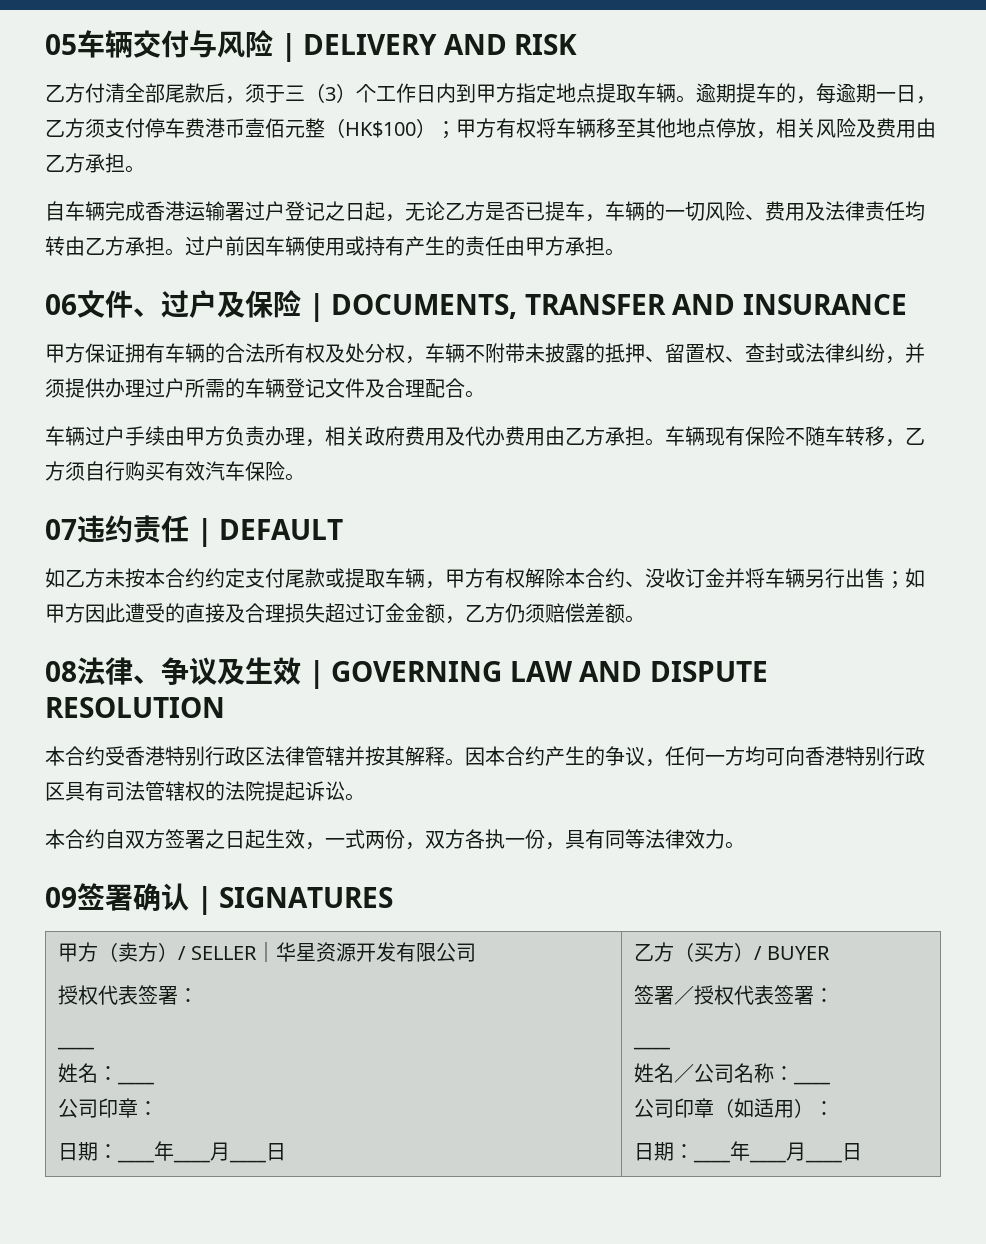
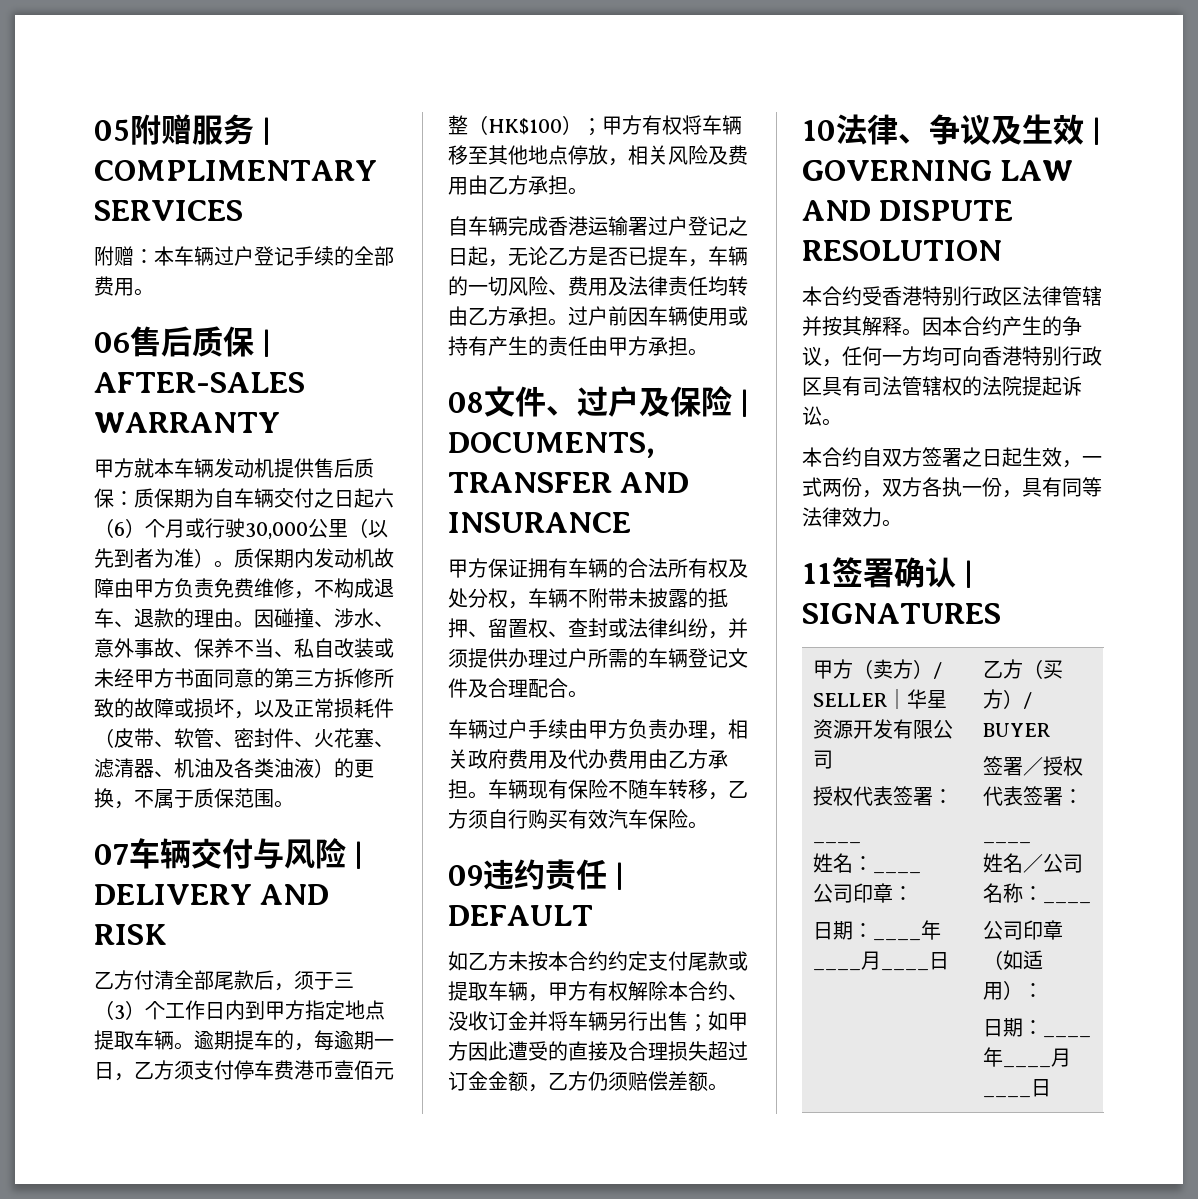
(77, 44) none -> [130,114,272,145] [94,160,377,181] [94,200,243,221] [94,246,394,266] [94,276,154,296] [94,326,272,357] [94,372,305,393] [94,412,280,433] [94,458,374,478] [94,488,394,508] [94,518,388,539] [94,548,394,568] [94,578,394,599] [94,608,394,628] [94,638,394,658] [94,668,394,688] [94,698,394,719] [94,728,394,748] [94,758,374,778] [94,788,294,809] [94,844,129,865] 附赠服务 | COMPLIMENTARY SERVICES // 附赠：本车辆过户登记手续的全部费用。 // 06售后质保 | AFTER-SALES WARRANTY // 甲方就本车辆发动机提供售后质保：质保期为自车辆交付之日起六（6）个月或行驶30,000公里（以先到者为准）。质保期内发动机故障由甲方负责免费维修，不构成退车、退款的理由。因碰撞、涉水、意外事故、保养不当、私自改装或未经甲方书面同意的第三方拆修所致的故障或损坏，以及正常损耗件（皮带、软管、密封件、火花塞、滤清器、机油及各类油液）的更换，不属于质保范围。 // 07
[45,294,77,315] 06 -> [448,392,484,413] 08
[45,519,77,540] 07 -> [448,865,483,886] 09
[45,661,77,682] 08 -> [802,120,836,141] 10
[45,887,77,908] 09 -> [802,563,832,584] 11

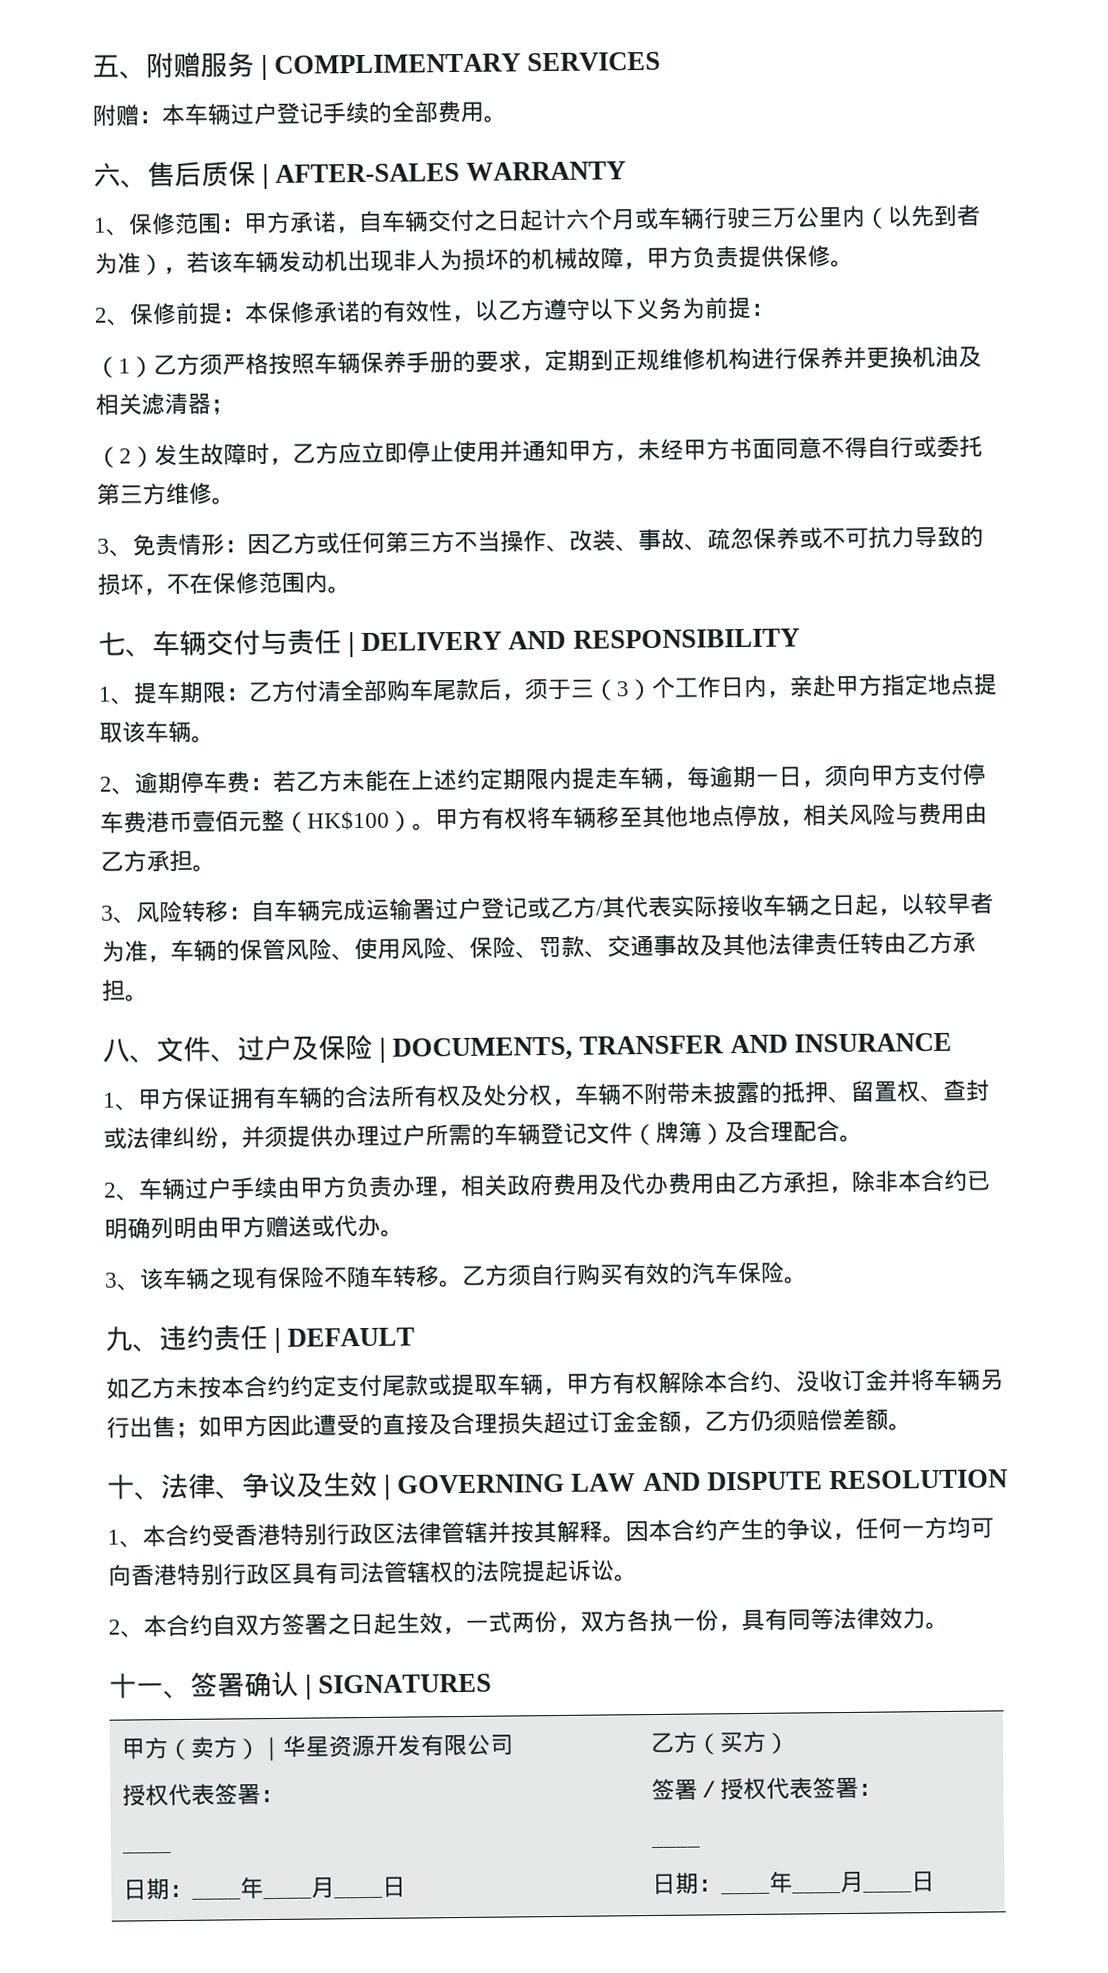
[94,119,130,141] 05 -> [92,54,147,80] 五、
[94,332,130,353] 06 -> [93,162,148,189] 六、
[94,458,374,478] [94,488,394,508] [94,518,388,539] [94,548,394,568] [94,578,394,599] [94,608,394,628] [94,638,394,658] [94,668,394,688] [94,698,394,719] [94,728,394,748] [94,758,374,778] [94,788,294,809] [94,844,129,865] 甲方就本车辆发动机提供售后质保：质保期为自车辆交付之日起六（6）个月或行驶30,000公里（以先到者为准）。质保期内发动机故障由甲方负责免费维修，不构成退车、退款的理由。因碰撞、涉水、意外事故、保养不当、私自改装或未经甲方书面同意的第三方拆修所致的故障或损坏，以及正常损耗件（皮带、软管、密封件、火花塞、滤清器、机油及各类油液）的更换，不属于质保范围。 // 07 -> [93,204,981,236] [94,245,854,276] [94,296,774,326] [95,345,982,378] [95,392,234,416] [96,435,983,468] [96,482,235,506] [97,525,984,557] [97,571,351,596] [98,631,153,658] 1、保修范围：甲方承诺，自车辆交付之日起计六个月或车辆行驶三万公里内（以先到者为准），若该车辆发动机出现非人为损坏的机械故障，甲方负责提供保修。 // 2、保修前提：本保修承诺的有效性，以乙方遵守以下义务为前提： // （1）乙方须严格按照车辆保养手册的要求，定期到正规维修机构进行保养并更换机油及相关滤清器； // （2）发生故障时，乙方应立即停止使用并通知甲方，未经甲方书面同意不得自行或委托第三方维修。 // 3、免责情形：因乙方或任何第三方不当操作、改装、事故、疏忽保养或不可抗力导致的损坏，不在保修范围内。 // 七、
[284,838,346,869] 风险 -> [287,628,342,655] 责任
[94,924,167,945] RISK // -> [572,628,800,649] [98,681,249,705] RESPONSIBILITY // 1、提车期限：
(214, 980) none -> [386,679,434,702] 购车
[245,1001,265,1020] 到 -> [766,675,836,698] ，亲赴
(134, 1040) none -> [122,721,146,744] 该
[194,1030,294,1050] 逾期提车的 -> [99,766,664,795] // 2、逾期停车费：若乙方未能在上述约定期限内提走车辆
[134,1060,194,1080] 乙方须 -> [824,764,917,788] 须向甲方
[582,118,602,136] ； -> [412,823,436,831] 。
[708,146,728,165] 及 -> [895,803,919,825] 与
(588, 191) none -> [101,900,252,924] 3、风险转移：
[548,216,588,236] 香港 -> (367, 910) none
[728,216,748,236] [448,246,748,267] [448,276,628,296] 之日起，无论乙方是否已提车，车辆的一切风险、费用及 -> [527,892,994,920] [101,933,769,963] 或乙方/其代表实际接收车辆之日起，以较早者为准，车辆的保管风险、使用风险、保险、罚款、交通事故及其他
[708,276,728,296] 均 -> (861, 944) none
[568,306,748,326] [448,336,708,356] [448,392,484,413] 过户前因车辆使用或持有产生的责任由甲方承担。 // 08 -> [102,1038,157,1064] // 八、
(631, 522) none -> [103,1092,139,1111] 1、
(468, 688) none -> [632,1121,725,1146] （牌簿）
(588, 694) none -> [104,1182,140,1201] 2、
[468,779,528,799] 。车辆 -> [829,1169,991,1194] [104,1214,404,1240] [104,1267,233,1291] ，除非本合约已明确列明由甲方赠送或代办。 // 3、该车辆之
[708,792,728,800] ， -> [439,1279,463,1288] 。
(608, 819) none -> [668,1262,693,1285] 的
[448,865,483,886] 09 -> [105,1326,160,1353] 九、
[802,120,836,141] 10 -> [107,1474,162,1501] 十、
(1002, 250) none -> [107,1529,143,1548] 1、
(842, 422) none -> [108,1619,144,1638] 2、
[802,563,832,584] 11 -> [109,1673,191,1700] 十一、
[932,662,942,679] [812,693,887,707] / SELLER -> (262, 1749) none
[812,853,873,873] [872,871,921,874] [812,883,913,903] // 姓名：____ // 公司印章： -> (173, 1852) none
[1022,692,1032,709] [982,723,1050,737] / BUYER -> (791, 1743) none
[982,853,1083,873] [982,883,1043,903] [1042,901,1091,904] [982,920,1063,940] [982,950,1043,970] [982,980,1043,1000] // 姓名／公司名称：____ // 公司印章（如适用）： -> (702, 1846) none

